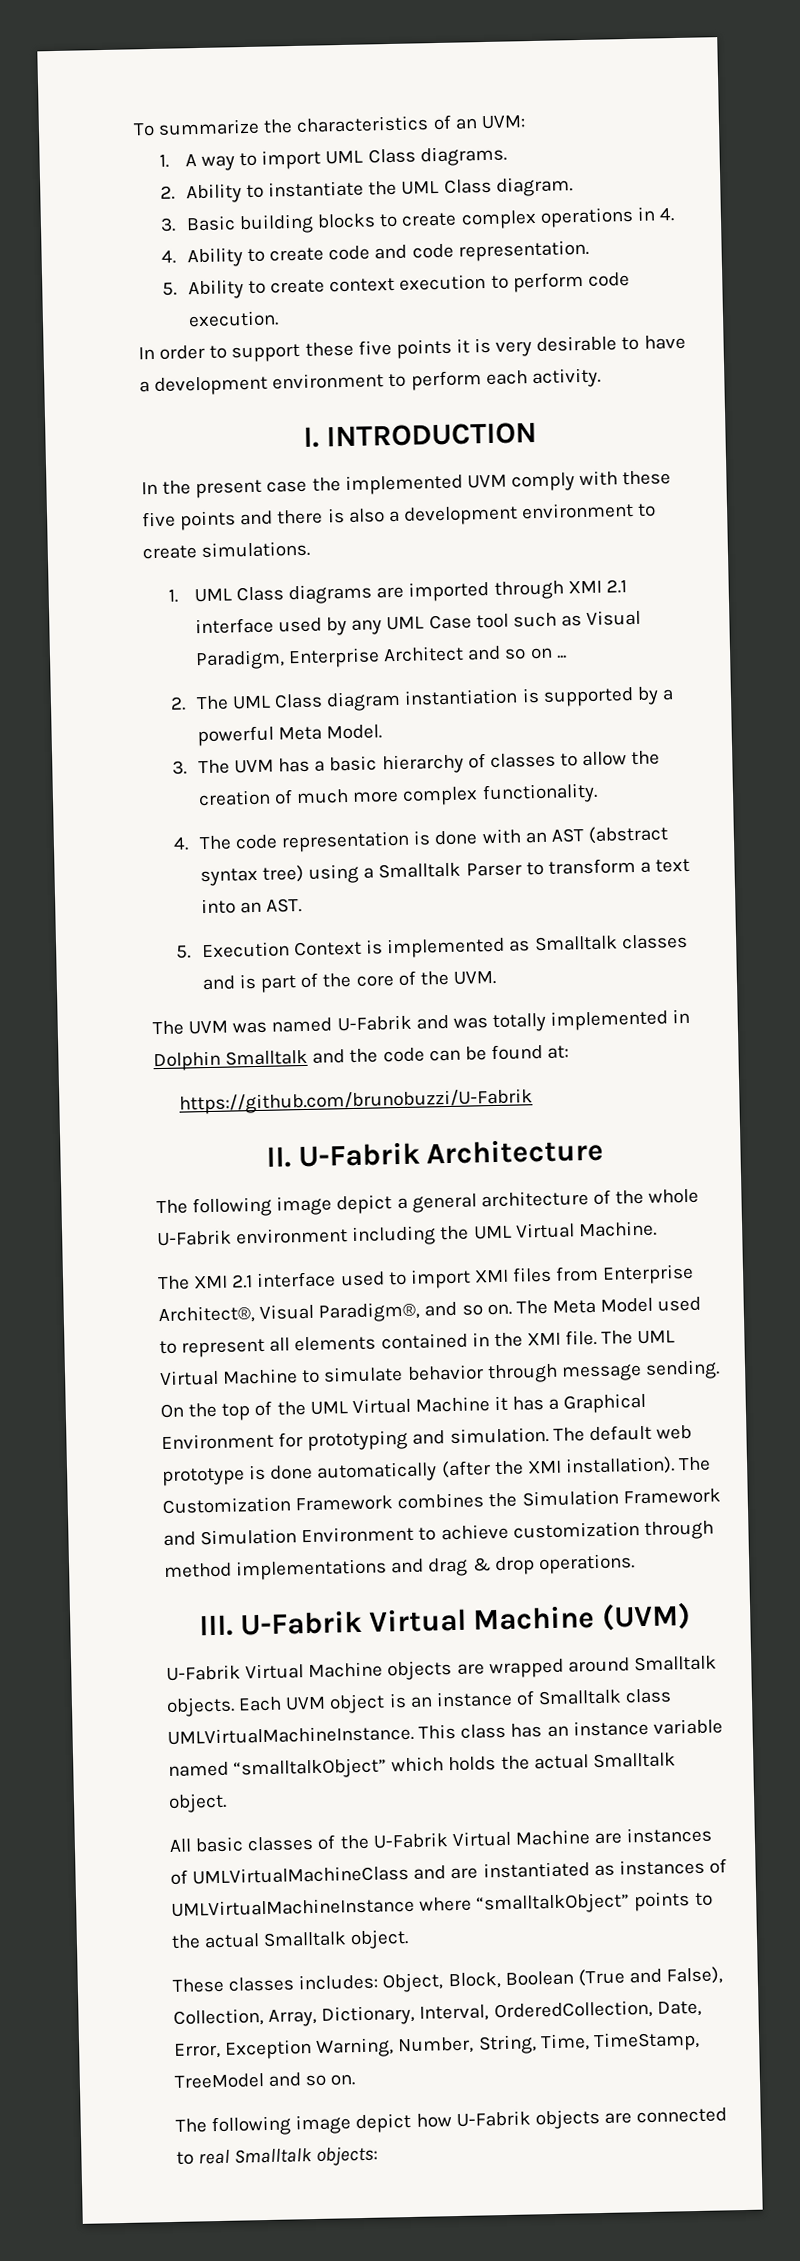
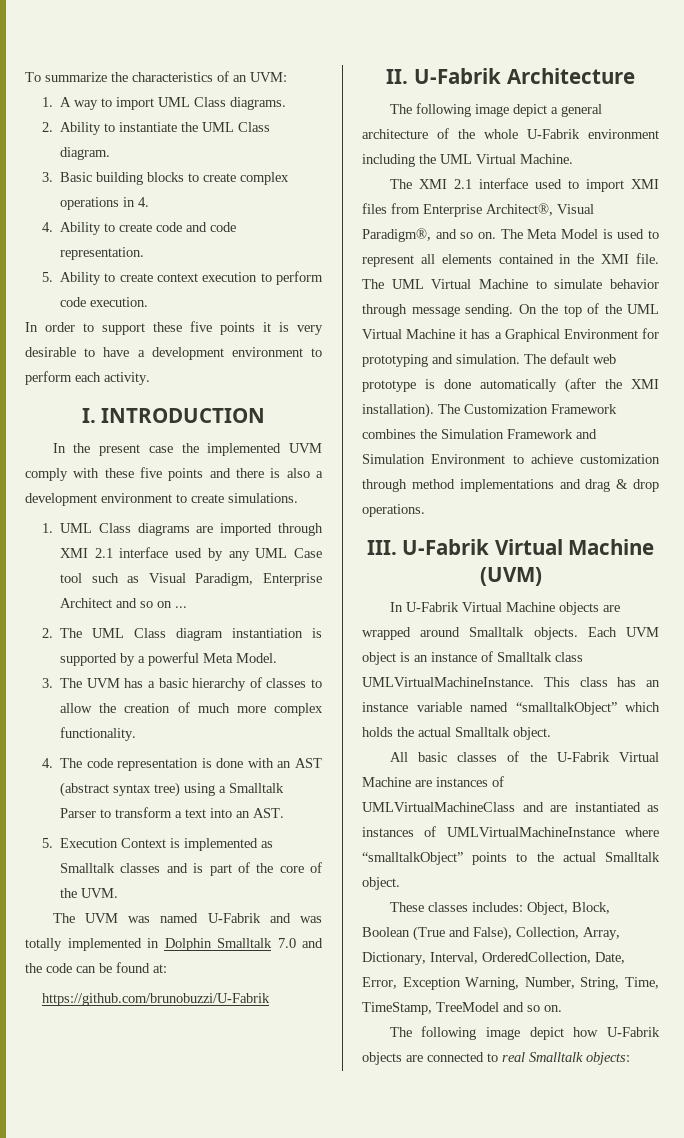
(309, 1057) none -> [277,938,296,948] 7.0
(654, 1305) none -> [602,229,613,239] is
(692, 1616) none -> [389,602,403,612] In

